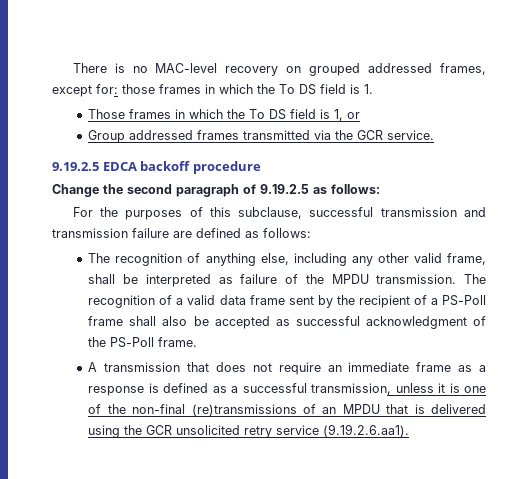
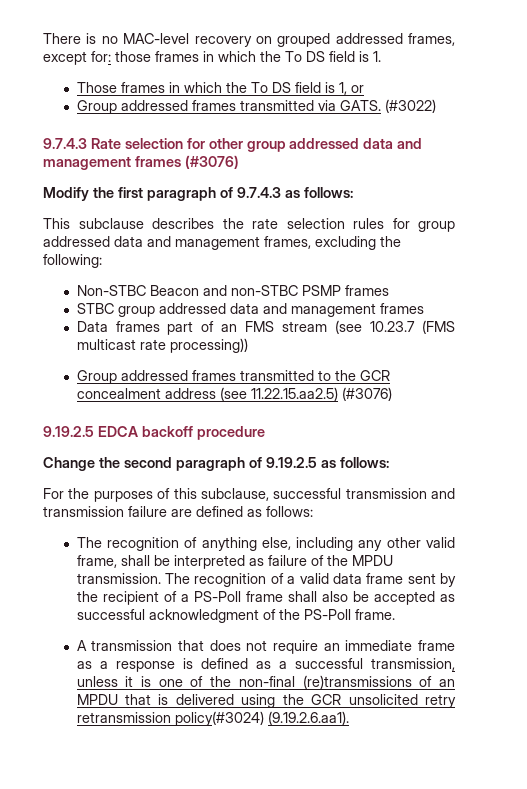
[335,130,435,140] the GCR service. -> [339,99,436,113] [43,138,423,152] [43,155,239,170] [43,187,353,201] [43,218,455,232] [43,236,401,250] [43,254,102,268] [76,285,389,296] [76,303,424,317] [76,320,455,335] [76,338,248,353] [76,370,390,384] [76,387,392,401] GATS. (#3022) // 9.7.4.3 Rate selection for other group addressed data and management frames (#3076) // Modify the first paragraph of 9.7.4.3 as follows: // This subclause describes the rate selection rules for group addressed data and management frames, excluding the following: // Non-STBC Beacon and non-STBC PSMP frames // STBC group addressed data and management frames // Data frames part of an FMS stream (see 10.23.7 (FMS multicast rate processing)) // Group addressed frames transmitted to the GCR concealment address (see 11.22.15.aa2.5) (#3076)
[276,425,320,435] service -> [76,711,264,726] retransmission policy(#3024)

